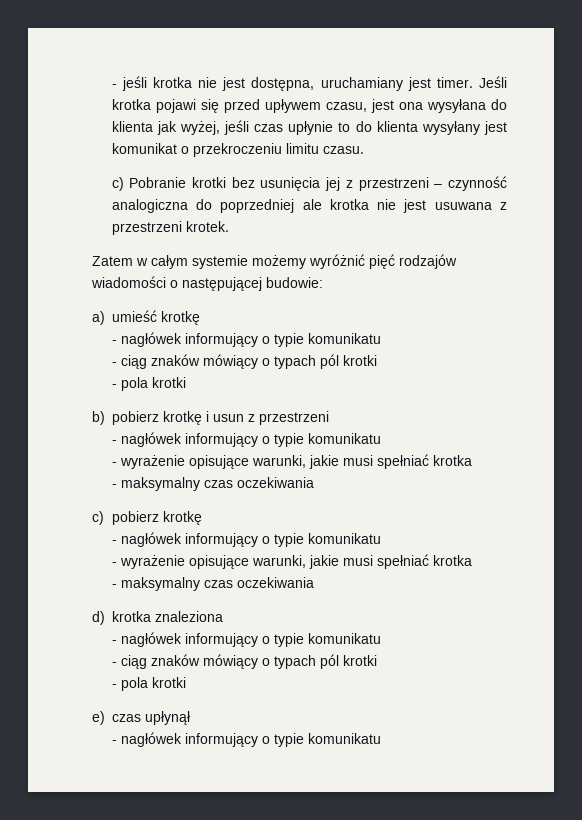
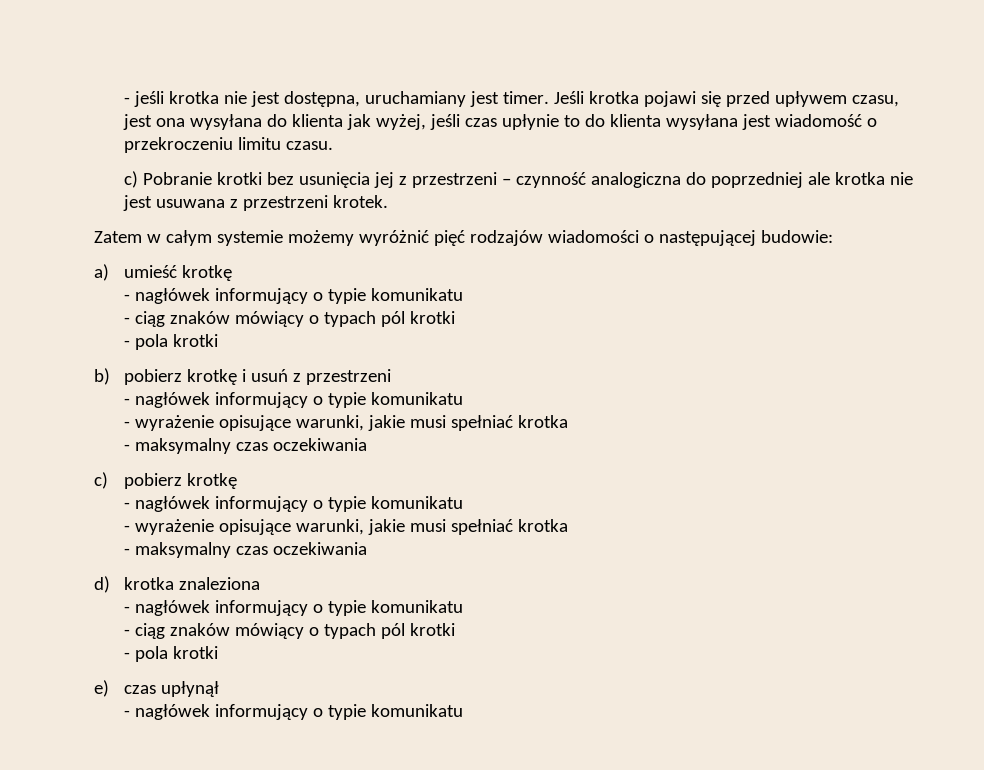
[421,121,507,135] [111,143,177,154] wysyłany jest komunikat -> [666,114,863,130] wysyłana jest wiadomość
[212,414,244,422] usun -> [251,369,289,382] usuń

